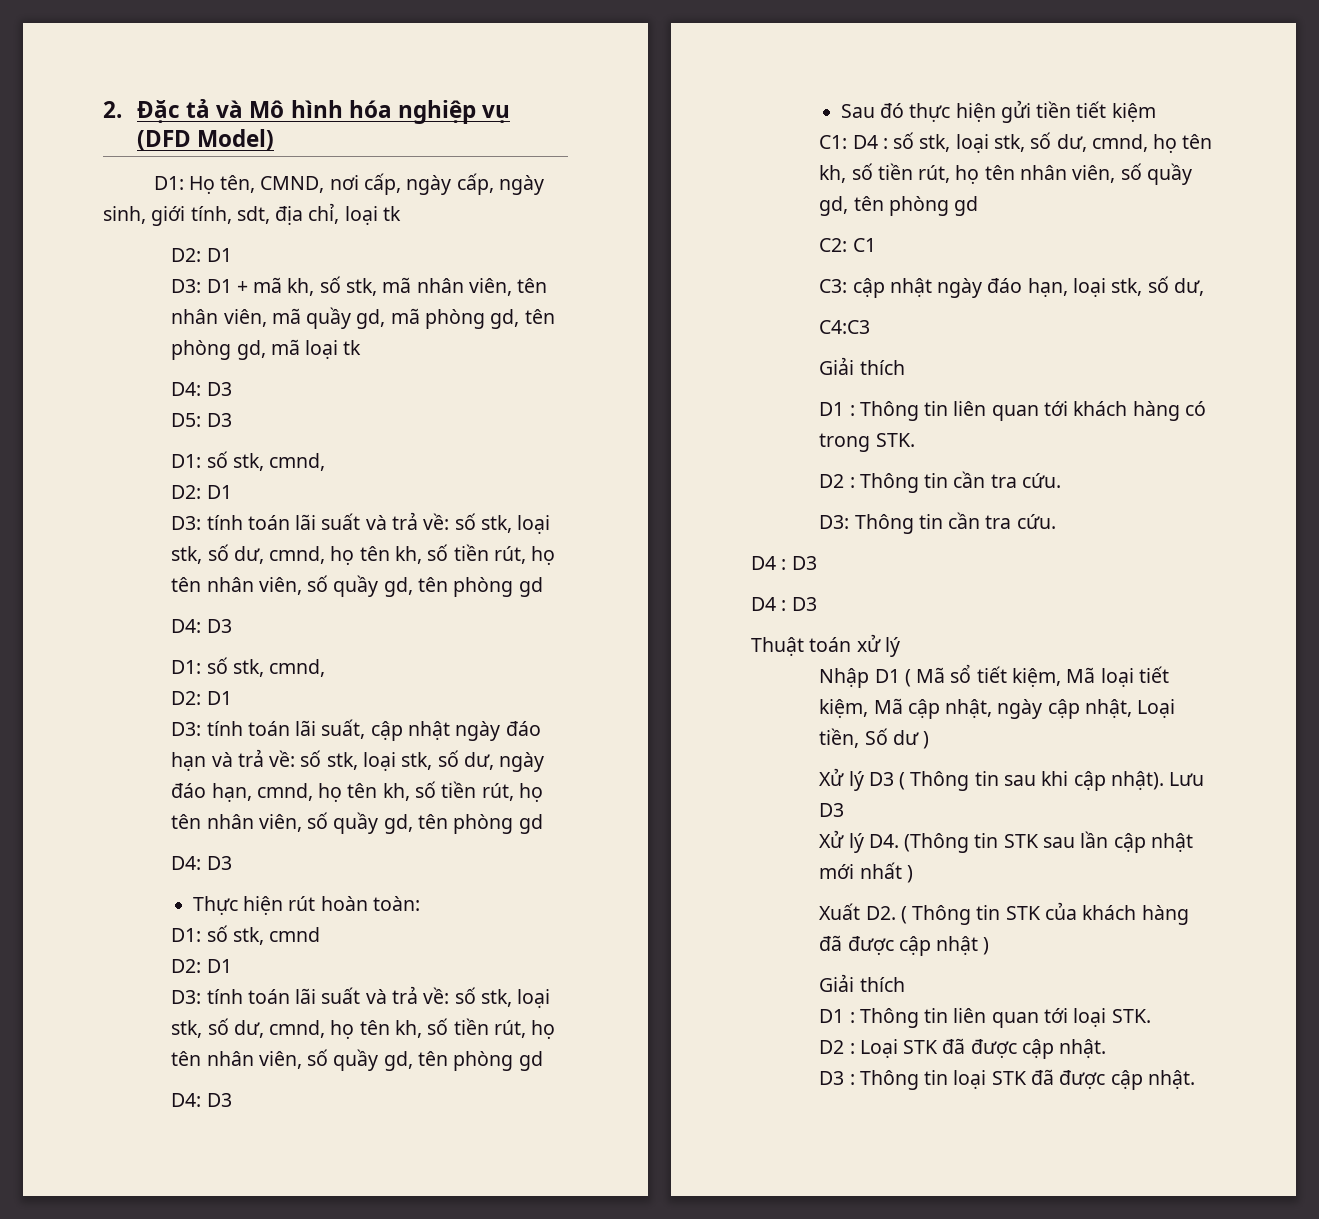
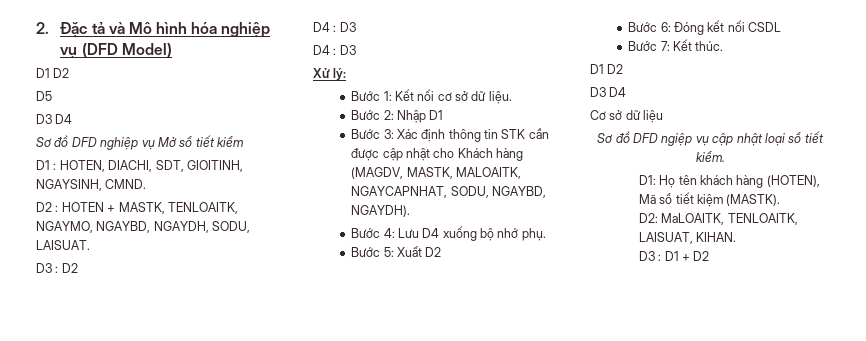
[153,173,544,195] [103,203,401,226] [171,248,232,262] [171,276,548,296] [171,307,555,329] [171,339,362,360] [171,382,232,396] [171,413,232,427] [171,451,326,471] [171,485,232,499] [171,512,551,534] [171,544,556,565] [171,575,543,597] [171,619,232,633] [171,657,326,677] [171,691,232,705] [171,719,541,741] [171,749,545,772] [171,781,543,802] [171,812,543,834] [171,856,232,870] [192,896,420,915] [171,925,321,945] [171,959,232,973] [171,986,551,1008] [171,1018,556,1039] [171,1049,543,1071] [171,1093,232,1107] [840,100,1156,123] [819,132,1213,153] [819,163,1192,185] [819,196,979,216] [819,238,876,252] [819,276,1204,298] [819,320,871,334] [819,357,905,375] [819,401,1206,421] [819,433,915,452] [819,471,1061,493] [819,512,1056,534] D1: Họ tên, CMND, nơi cấp, ngày cấp, ngày sinh, giới tính, sdt, địa chỉ, loại tk // D2: D1 // D3: D1 + mã kh, số stk, mã nhân viên, tên nhân viên, mã quầy gd, mã phòng gd, tên phòng gd, mã loại tk // D4: D3 // D5: D3 // D1: số stk, cmnd, // D2: D1 // D3: tính toán lãi suất và trả về: số stk, loại stk, số dư, cmnd, họ tên kh, số tiền rút, họ tên nhân viên, số quầy gd, tên phòng gd // D4: D3 // D1: số stk, cmnd, // D2: D1 // D3: tính toán lãi suất, cập nhật ngày đáo hạn và trả về: số stk, loại stk, số dư, ngày đáo hạn, cmnd, họ tên kh, số tiền rút, họ tên nhân viên, số quầy gd, tên phòng gd // D4: D3 // Thực hiện rút hoàn toàn: // D1: số stk, cmnd // D2: D1 // D3: tính toán lãi suất và trả về: số stk, loại stk, số dư, cmnd, họ tên kh, số tiền rút, họ tên nhân viên, số quầy gd, tên phòng gd // D4: D3 // Sau đó thực hiện gửi tiền tiết kiệm // C1: D4 : số stk, loại stk, số dư, cmnd, họ tên kh, số tiền rút, họ tên nhân viên, số quầy gd, tên phòng gd // C2: C1 // C3: cập nhật ngày đáo hạn, loại stk, số dư, // C4:C3 // Giải thích // D1 : Thông tin liên quan tới khách hàng có trong STK. // D2 : Thông tin cần tra cứu. // D3: Thông tin cần tra cứu. -> [36,68,70,78] [36,91,52,101] [36,114,73,124] [36,135,244,150] [36,160,243,172] [36,179,147,191] [36,202,238,214] [36,221,251,233] [36,240,90,250] [36,263,78,273] D1 D2 // D5 // D3 D4 // Sơ đồ DFD nghiệp vụ Mở sổ tiết kiểm // D1 : HOTEN, DIACHI, SDT, GIOITINH, NGAYSINH, CMND. // D2 : HOTEN + MASTK, TENLOAITK, NGAYMO, NGAYBD, NGAYDH, SODU, LAISUAT. // D3 : D2
[751,634,900,657] [819,664,1169,688] [819,698,1176,719] [819,728,930,749] [819,768,1205,791] [819,803,845,817] [819,830,1193,853] [819,862,913,883] [819,902,1189,925] [819,935,990,956] [819,974,905,992] [819,1008,1151,1028] [819,1038,1107,1059] [819,1069,1195,1090] Thuật toán xử lý // Nhập D1 ( Mã sổ tiết kiệm, Mã loại tiết kiệm, Mã cập nhật, ngày cập nhật, Loại tiền, Số dư ) // Xử lý D3 ( Thông tin sau khi cập nhật). Lưu D3 // Xử lý D4. (Thông tin STK sau lần cập nhật mới nhất ) // Xuất D2. ( Thông tin STK của khách hàng đã được cập nhật ) // Giải thích // D1 : Thông tin liên quan tới loại STK. // D2 : Loại STK đã được cập nhật. // D3 : Thông tin loại STK đã được cập nhật. -> [313,68,347,81] [351,89,512,104] [351,110,444,123] [351,128,549,142] [351,148,524,161] [351,167,521,179] [351,186,546,198] [351,205,411,217] [351,226,546,241] [351,246,442,257] [628,20,782,35] [628,39,724,51] [590,64,624,74] [590,87,627,97] [590,110,664,123] [597,131,824,146] [695,151,725,162] [638,175,820,188] [638,192,781,207] [638,213,798,225] [638,232,737,244] [638,251,710,261] Xử lý: // Bước 1: Kết nối cơ sở dữ liệu. // Bước 2: Nhập D1 // Bước 3: Xác định thông tin STK cần được cập nhật cho Khách hàng (MAGDV, MASTK, MALOAITK, NGAYCAPNHAT, SODU, NGAYBD, NGAYDH). // Bước 4: Lưu D4 xuống bộ nhớ phụ. // Bước 5: Xuất D2 // Bước 6: Đóng kết nối CSDL // Bước 7: Kết thúc. // D1 D2 // D3 D4 // Cơ sở dữ liệu // Sơ đồ DFD ngiệp vụ cập nhật loại sổ tiết kiểm. // D1: Họ tên khách hàng (HOTEN), Mã sổ tiết kiệm (MASTK). // D2: MaLOAITK, TENLOAITK, LAISUAT, KIHAN. // D3 : D1 + D2

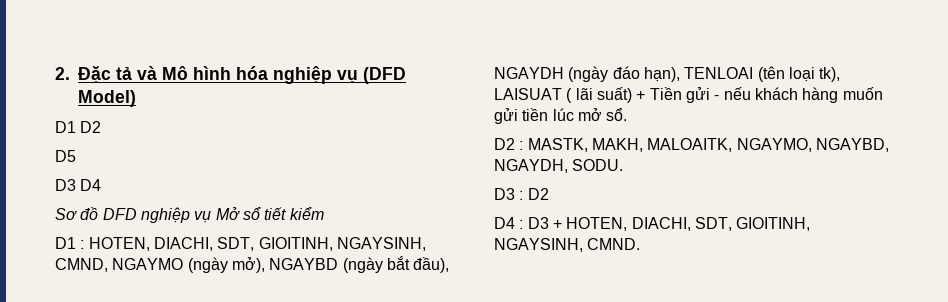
[105,179,147,189] [36,202,238,214] CMND. // D2 : HOTEN + MASTK, TENLOAITK, -> [55,256,450,273] [494,66,841,82] [494,87,883,103] [494,108,628,124] [494,138,733,152] CMND, NGAYMO (ngày mở), NGAYBD (ngày bắt đầu), NGAYDH (ngày đáo hạn), TENLOAI (tên loại tk), LAISUAT ( lãi suất) + Tiền gửi - nếu khách hàng muốn gửi tiền lúc mở sổ. // D2 : MASTK, MAKH, MALOAITK,
[212,221,251,233] [36,240,90,250] SODU, LAISUAT. -> [572,159,624,171] SODU.
[313,45,356,55] [313,68,347,81] [351,89,512,104] [351,110,444,123] [351,128,549,142] [351,148,524,161] [351,167,521,179] [351,186,546,198] [351,205,411,217] [351,226,546,241] [351,246,442,257] [628,20,782,35] [628,39,724,51] [590,64,624,74] [590,87,627,97] [590,110,664,123] [597,131,824,146] [695,151,725,162] [638,175,820,188] [638,192,781,207] [638,213,798,225] [638,232,737,244] [638,251,710,261] // D4 : D3 // Xử lý: // Bước 1: Kết nối cơ sở dữ liệu. // Bước 2: Nhập D1 // Bước 3: Xác định thông tin STK cần được cập nhật cho Khách hàng (MAGDV, MASTK, MALOAITK, NGAYCAPNHAT, SODU, NGAYBD, NGAYDH). // Bước 4: Lưu D4 xuống bộ nhớ phụ. // Bước 5: Xuất D2 // Bước 6: Đóng kết nối CSDL // Bước 7: Kết thúc. // D1 D2 // D3 D4 // Cơ sở dữ liệu // Sơ đồ DFD ngiệp vụ cập nhật loại sổ tiết kiểm. // D1: Họ tên khách hàng (HOTEN), Mã sổ tiết kiệm (MASTK). // D2: MaLOAITK, TENLOAITK, LAISUAT, KIHAN. // D3 : D1 + D2 -> [552,217,811,231] [494,238,641,252] + HOTEN, DIACHI, SDT, GIOITINH, NGAYSINH, CMND.

